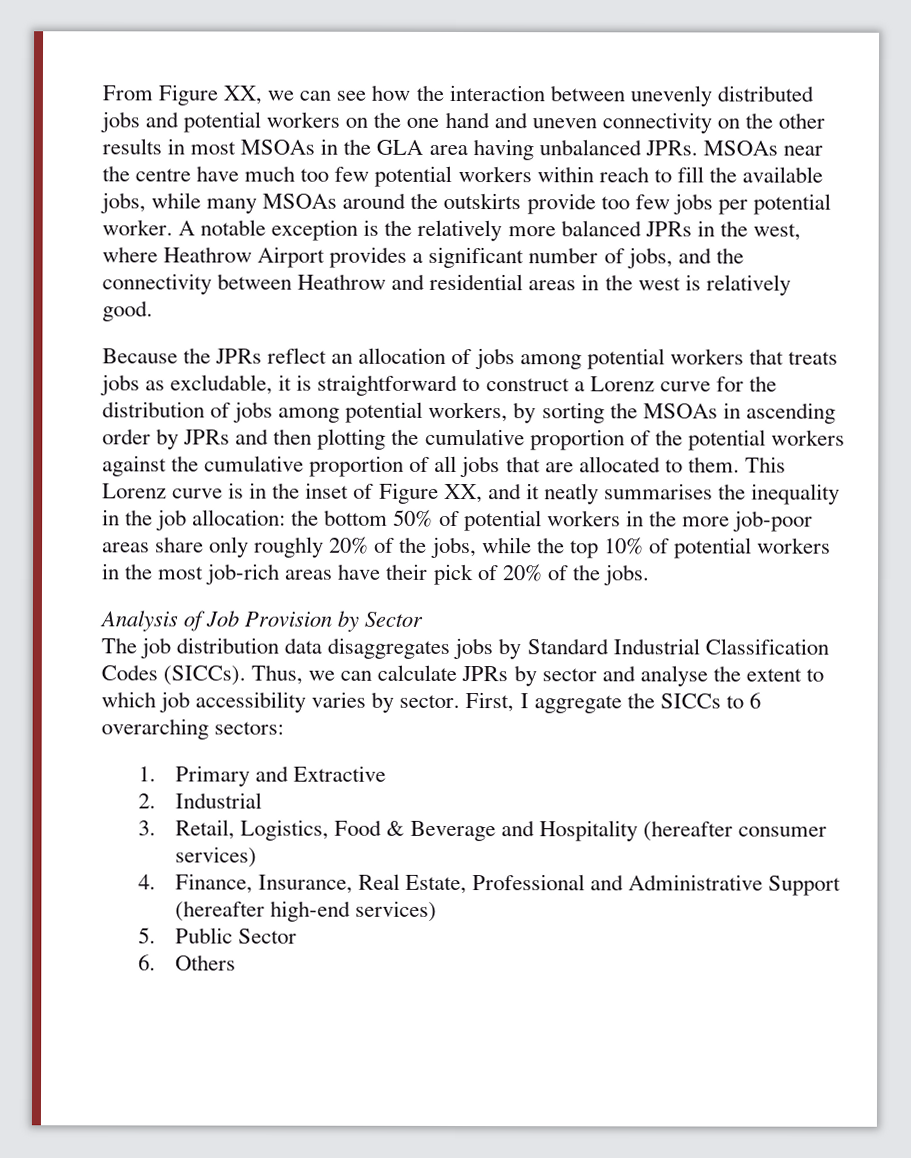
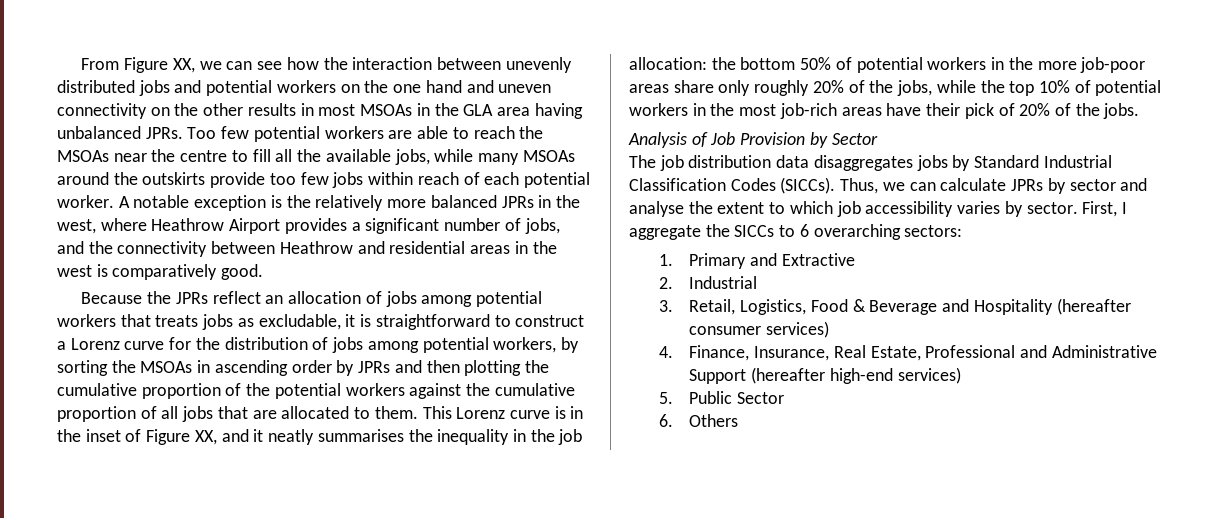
[702,140,823,156] [102,165,649,187] MSOAs near the centre have much too few potential workers within reach -> [187,126,544,142] [57,149,228,162] Too few potential workers are able to reach the MSOAs near the centre
(704, 174) none -> [275,149,293,162] all
[717,199,748,215] per -> [368,172,520,185] within reach of each
[705,274,791,296] relatively -> [112,264,218,280] comparatively

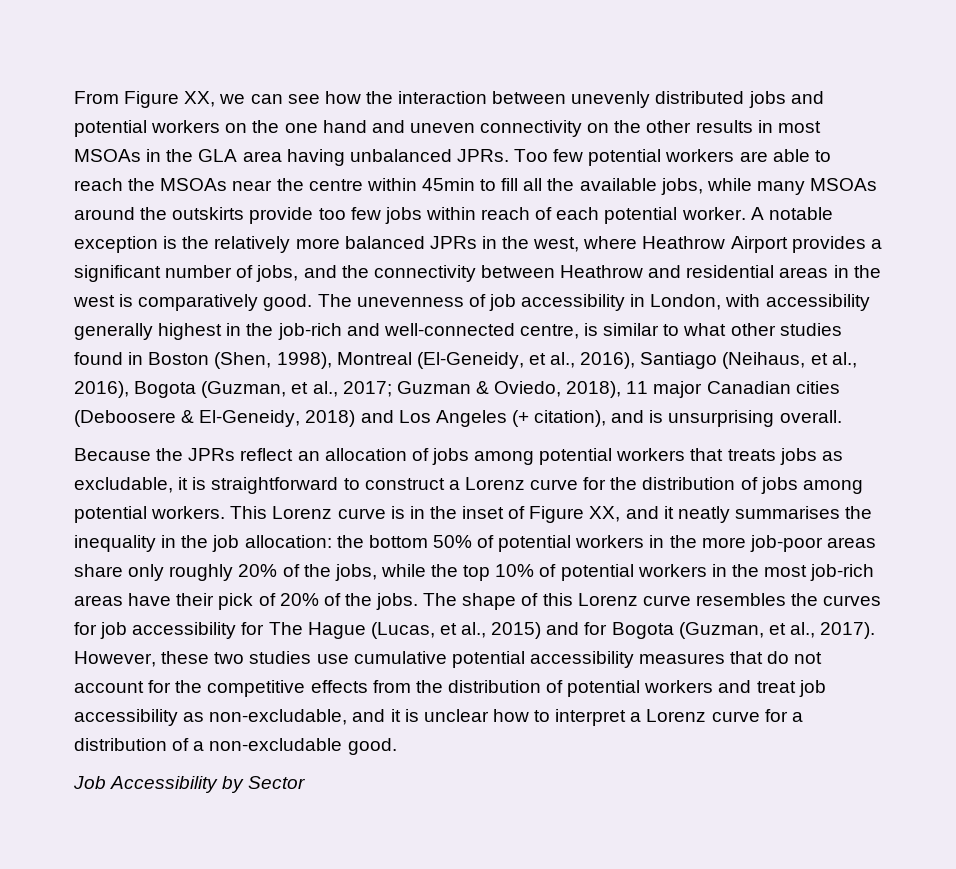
(228, 156) none -> [366,178,475,191] within 45min
(264, 272) none -> [317,294,870,311] [74,323,842,340] [74,352,857,369] [74,381,840,398] [74,410,842,427] The unevenness of job accessibility in London, with accessibility generally highest in the job-rich and well-connected centre, is similar to what other studies found in Boston (Shen, 1998), Montreal (El-Geneidy, et al., 2016), Santiago (Neihaus, et al., 2016), Bogota (Guzman, et al., 2017; Guzman & Oviedo, 2018), 11 major Canadian cities (Deboosere & El-Geneidy, 2018) and Los Angeles (+ citation), and is unsurprising overall.
[493,337,579,353] [57,360,549,376] [57,383,575,399] [57,406,418,422] workers, by sorting the MSOAs in ascending order by JPRs and then plotting the cumulative proportion of the potential workers against the cumulative proportion of all jobs that are allocated to them. -> [151,506,226,519] workers.
[628,132,878,148] [629,155,1112,171] [629,177,1148,194] [629,201,1127,217] [629,224,963,240] [659,253,855,269] [659,276,758,289] [659,298,1131,315] [689,321,830,338] [659,345,1157,361] [689,367,961,384] [659,391,785,404] [659,414,739,427] // Analysis of Job Provision by Sector // The job distribution data disaggregates jobs by Standard Industrial Classification Codes (SICCs). Thus, we can calculate JPRs by sector and analyse the extent to which job accessibility varies by sector. First, I aggregate the SICCs to 6 overarching sectors: // 1. Primary and Extractive // 2. Industrial // 3. Retail, Logistics, Food & Beverage and Hospitality (hereafter consumer services) // 4. Finance, Insurance, Real Estate, Professional and Administrative Support (hereafter high-end services) // 5. Public Sector // 6. Others -> [423,593,882,610] [74,622,876,639] [74,651,823,668] [74,680,826,697] [74,709,803,726] [74,738,397,755] [73,776,306,793] The shape of this Lorenz curve resembles the curves for job accessibility for The Hague (Lucas, et al., 2015) and for Bogota (Guzman, et al., 2017). However, these two studies use cumulative potential accessibility measures that do not account for the competitive effects from the distribution of potential workers and treat job accessibility as non-excludable, and it is unclear how to interpret a Lorenz curve for a distribution of a non-excludable good. // Job Accessibility by Sector

